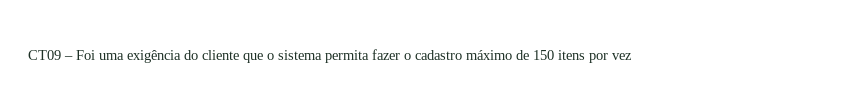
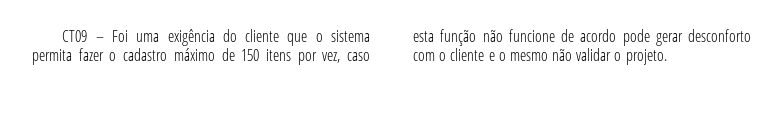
[612,53,632,60] vez -> [322,52,370,63] [413,29,751,46] [413,48,667,65] vez, caso esta função não funcione de acordo pode gerar desconforto com o cliente e o mesmo não validar o projeto.

